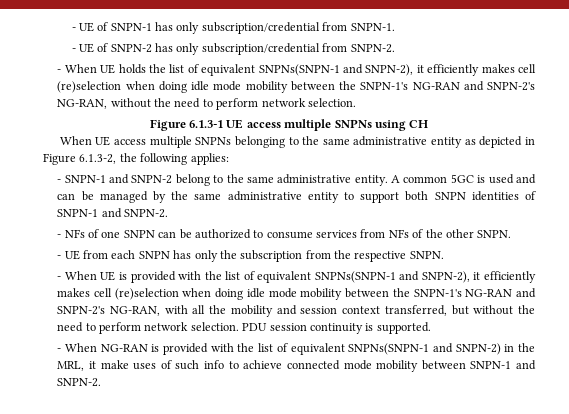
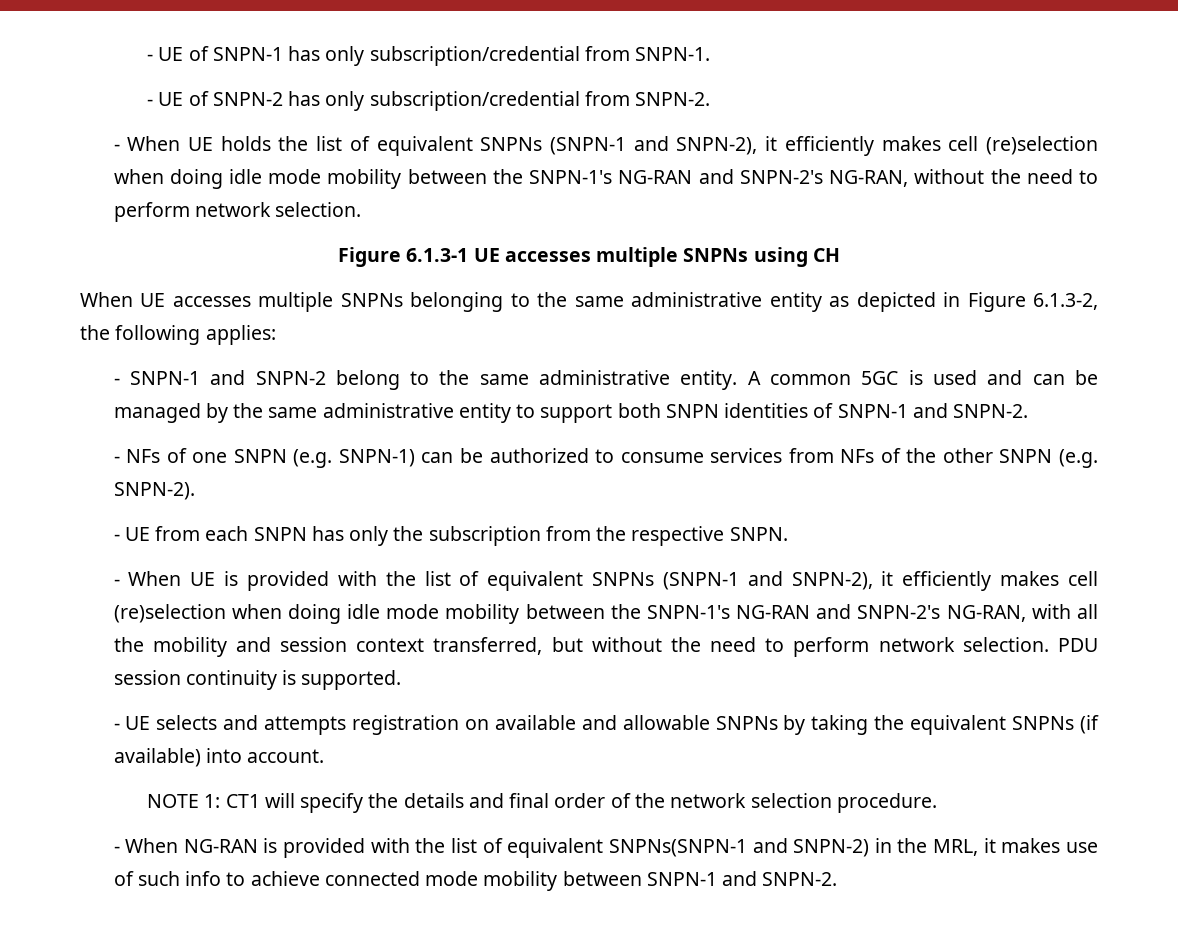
[258,64,340,76] SNPNs(SNPN-1 -> [480,137,626,155] SNPNs (SNPN-1
[246,122,281,128] access -> [504,251,591,262] accesses
[114,139,147,145] access -> [172,296,251,307] accesses
(155, 234) none -> [293,449,415,468] (e.g. SNPN-1)
[477,230,512,238] SNPN. -> [999,449,1099,468] [113,482,195,500] SNPN (e.g. SNPN-2).
[314,271,396,283] SNPNs(SNPN-1 -> [592,572,739,590] SNPNs (SNPN-1
(431, 328) none -> [113,715,1099,735] [113,748,325,767] [147,793,937,813] // - UE selects and attempts registration on available and allowable SNPNs by taking the equivalent SNPNs (if available) into account. // NOTE 1: CT1 will specify the details and final order of the network selection procedure.
[100,360,157,370] make uses -> [1001,838,1098,853] makes use

